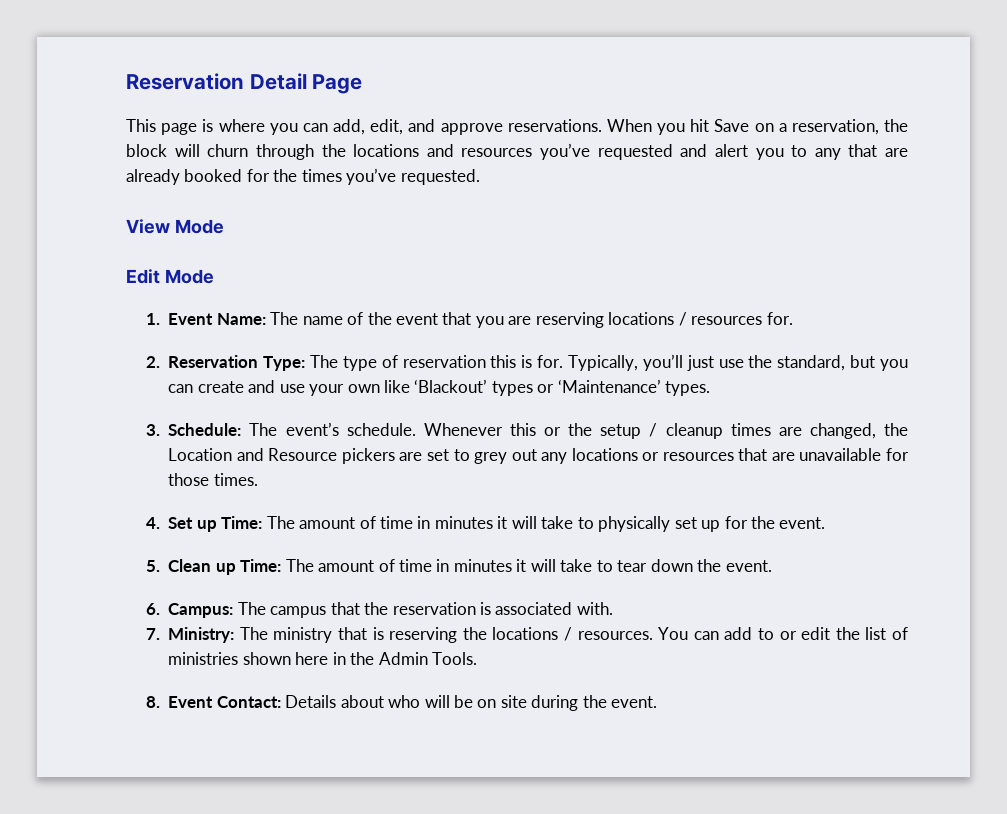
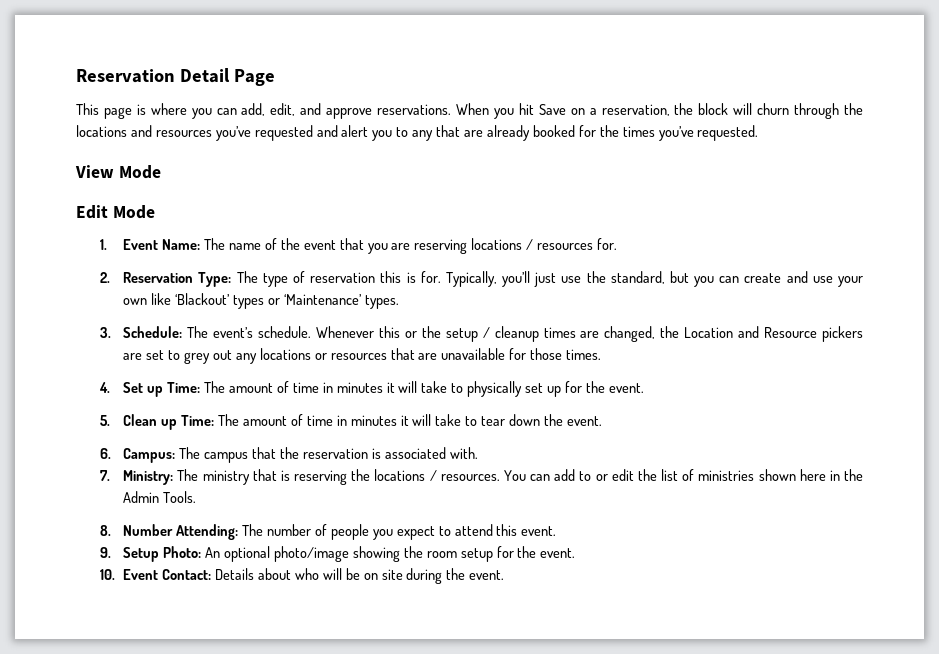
(161, 702) none -> [123,524,557,540] [99,546,576,562] [99,569,115,580] Number Attending: The number of people you expect to attend this event. // 9. Setup Photo: An optional photo/image showing the room setup for the event. // 10.

